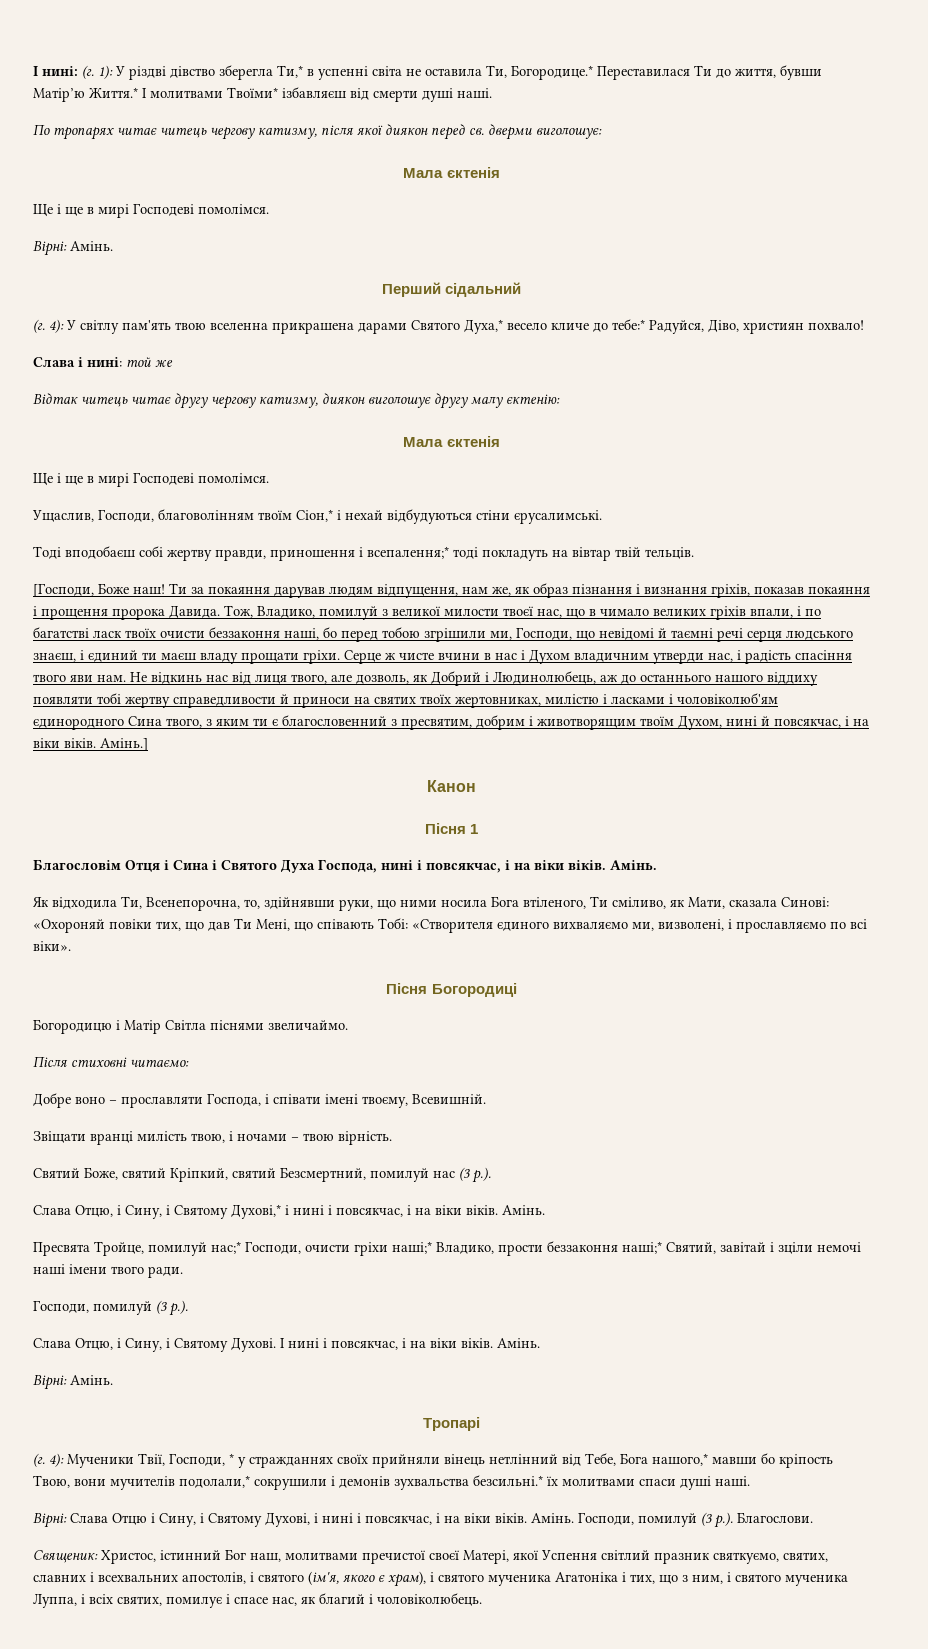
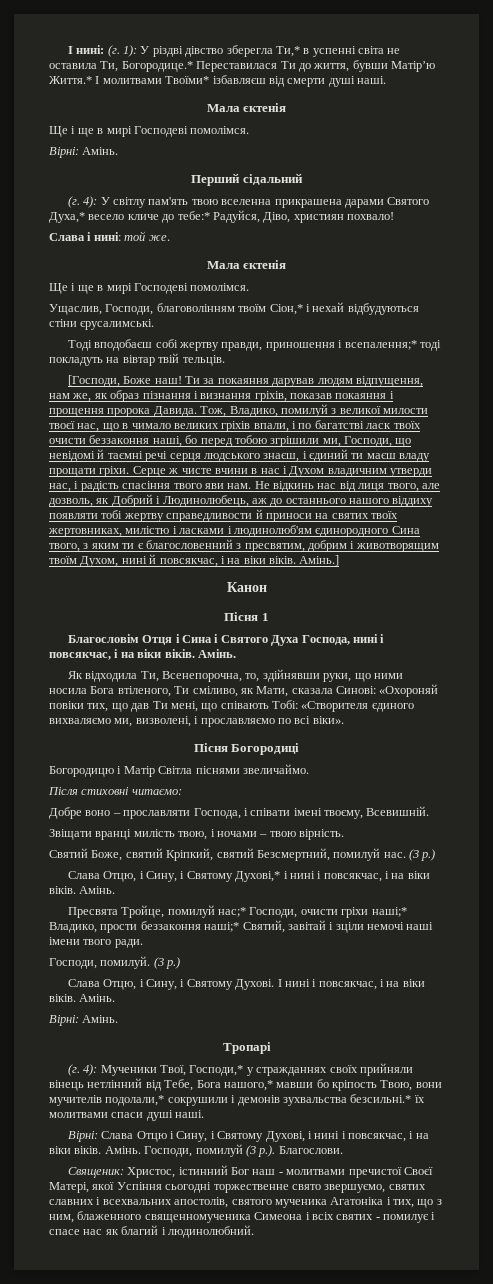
[33,124,602,140] // По тропарях читає читець чергову катизму, після якої диякон перед св. дверми виголошує: -> (386, 80) none
[155,360,173,367] [33,393,560,409] же // Відтак читець читає другу чергову катизму, диякон виголошує другу малу єктенію: -> [148,235,170,241] же.
[677,693,778,704] чоловіколюб'ям -> [233,525,312,537] людинолюб'ям
[256,919,290,931] Мені, -> [170,701,198,712] мені,
[433,1167,491,1183] нас (3 р.). -> [383,849,436,861] нас. (3 р.)
[93,1300,188,1316] помилуй (3 р.). -> [100,956,181,969] помилуй. (3 р.)
[138,1453,234,1466] Твії, Господи, * -> [159,1065,244,1076] Твої, Господи,*
[250,1553,281,1562] наш, -> [252,1169,283,1175] наш -
[429,1550,459,1560] своєї -> [403,1167,433,1175] Своєї
[541,1550,828,1564] [33,1571,434,1587] Уcпення світлий празник святкуємо, святих, славних і всехвальних апостолів, і святого (ім'я, якого є храм), і -> [116,1182,426,1193] [49,1197,229,1208] Успіння сьогодні торжественне свято звершуємо, святих славних і всехвальних апостолів,
[727,1572,848,1586] [33,1593,162,1608] і святого мученика Луппа, і всіх святих, -> [77,1211,380,1223] блаженного священномученика Симеона і всіх святих -
[272,1597,297,1606] нас, -> [83,1229,103,1235] нас
[377,1593,482,1606] чоловіколюбець. -> [167,1225,254,1238] людинолюбний.

